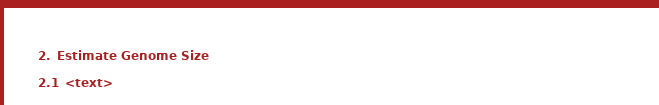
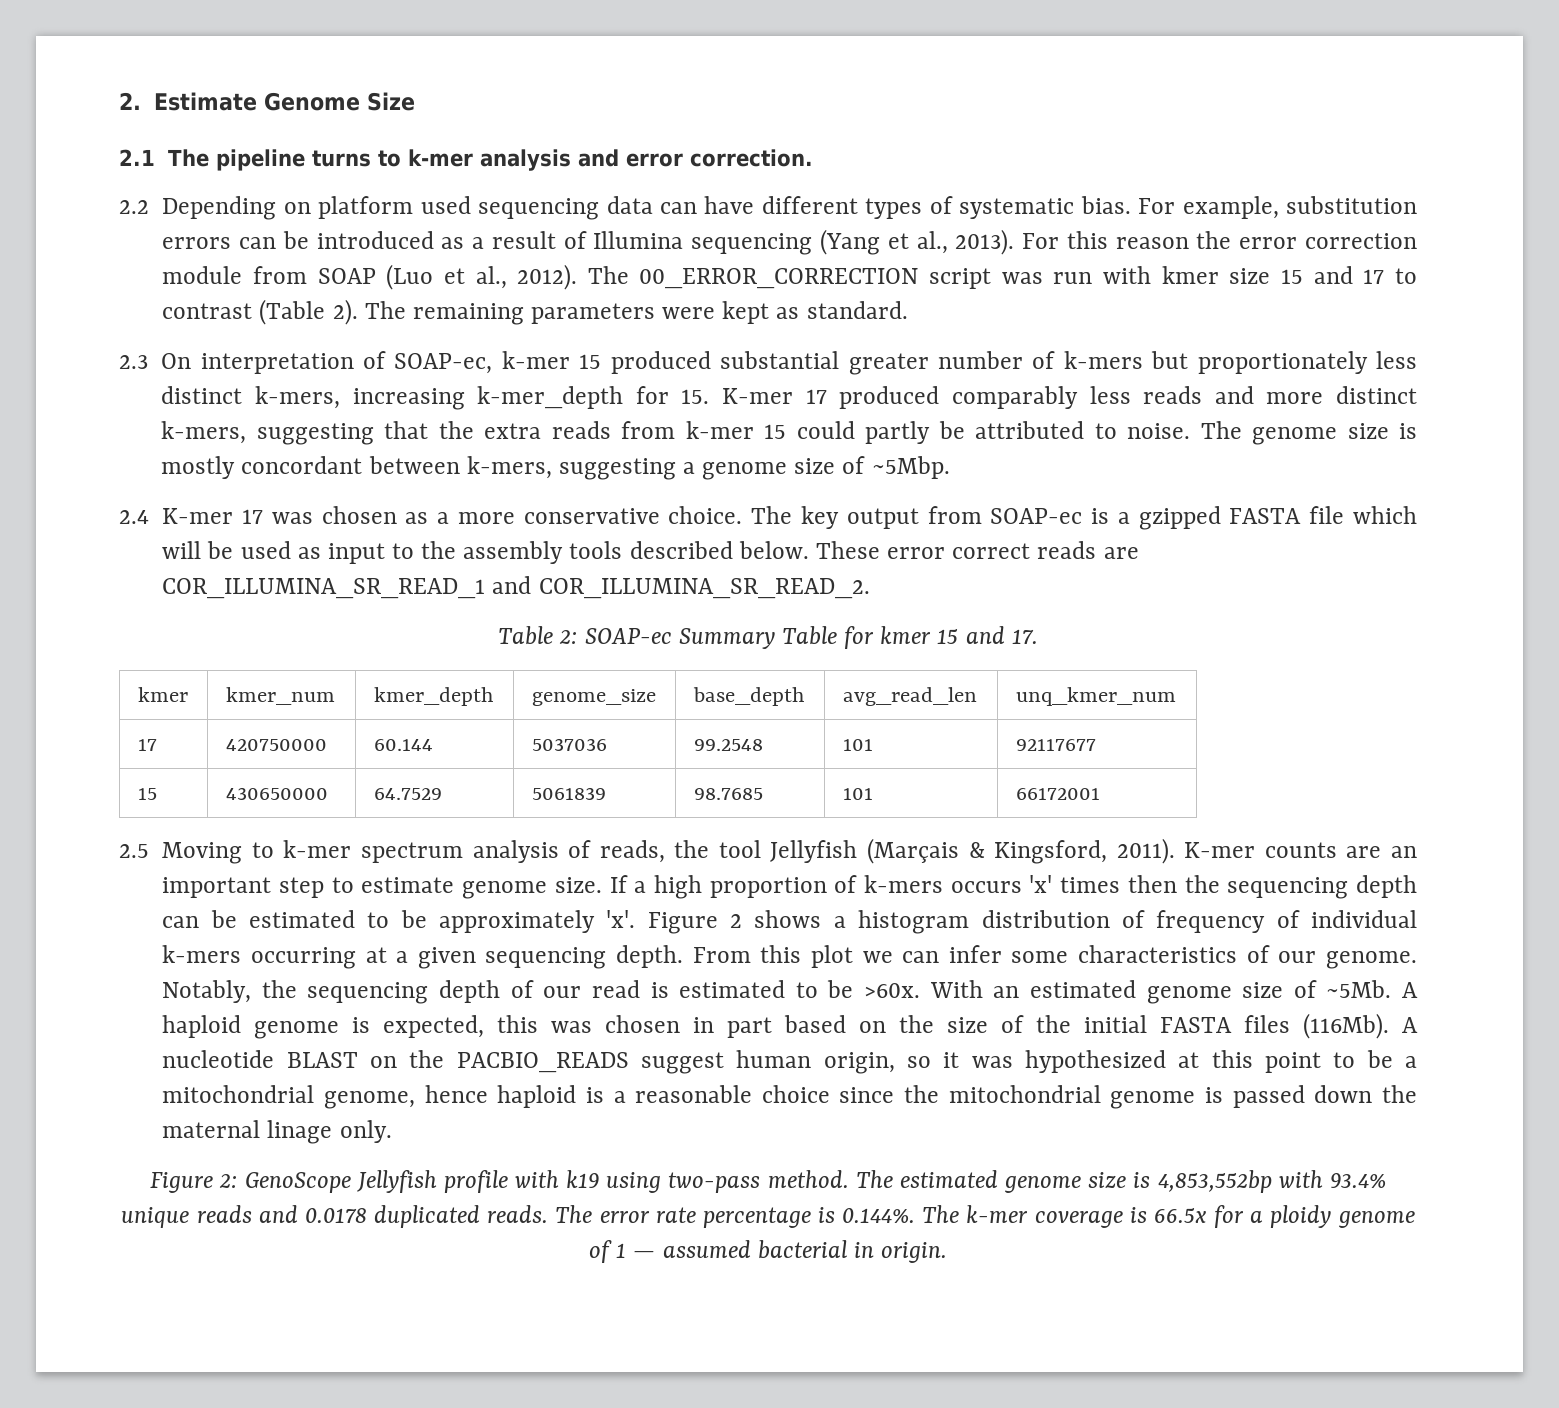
[64,79,113,87] <text> -> [168,149,814,171] [119,196,1418,220] [162,229,1417,255] [162,264,1418,290] [162,299,908,325] [119,351,1417,375] [161,386,1417,410] [161,421,1417,445] [161,456,950,480] [119,506,1417,530] [162,541,1139,564] [162,576,870,599] [498,626,1038,649] [137,687,188,702] [225,687,335,705] [373,687,493,706] [531,689,656,706] [692,687,804,706] [842,687,977,706] [1015,687,1176,706] [137,739,157,751] [225,739,327,751] [373,739,433,751] [531,738,607,751] [693,739,763,751] [842,739,873,751] [1015,739,1096,751] [137,788,157,800] [225,787,328,800] [373,788,442,800] [531,787,606,800] [693,788,763,800] [842,788,873,800] [1015,788,1100,800] [119,838,1417,864] [162,875,1417,899] [162,910,1417,934] [162,945,1418,969] [162,980,1419,1004] [162,1013,1418,1039] [162,1050,1417,1074] [162,1085,1417,1109] [162,1120,392,1144] [150,1170,1386,1193] [121,1205,1415,1228] [589,1240,947,1263] The pipeline turns to k-mer analysis and error correction. // 2.2 Depending on platform used sequencing data can have different types of systematic bias. For example, substitution errors can be introduced as a result of Illumina sequencing (Yang et al., 2013). For this reason the error correction module from SOAP (Luo et al., 2012). The 00_ERROR_CORRECTION script was run with kmer size 15 and 17 to contrast (Table 2). The remaining parameters were kept as standard. // 2.3 On interpretation of SOAP-ec, k-mer 15 produced substantial greater number of k-mers but proportionately less distinct k-mers, increasing k-mer_depth for 15. K-mer 17 produced comparably less reads and more distinct k-mers, suggesting that the extra reads from k-mer 15 could partly be attributed to noise. The genome size is mostly concordant between k-mers, suggesting a genome size of ~5Mbp. // 2.4 K-mer 17 was chosen as a more conservative choice. The key output from SOAP-ec is a gzipped FASTA file which will be used as input to the assembly tools described below. These error correct reads are COR_ILLUMINA_SR_READ_1 and COR_ILLUMINA_SR_READ_2. // Table 2: SOAP-ec Summary Table for kmer 15 and 17. // kmer | kmer_num | kmer_depth | genome_size | base_depth | avg_read_len | unq_kmer_num // 17 | 420750000 | 60.144 | 5037036 | 99.2548 | 101 | 92117677 // 15 | 430650000 | 64.7529 | 5061839 | 98.7685 | 101 | 66172001 // 2.5 Moving to k-mer spectrum analysis of reads, the tool Jellyfish (Marçais & Kingsford, 2011). K-mer counts are an important step to estimate genome size. If a high proportion of k-mers occurs 'x' times then the sequencing depth can be estimated to be approximately 'x'. Figure 2 shows a histogram distribution of frequency of individual k-mers occurring at a given sequencing depth. From this plot we can infer some characteristics of our genome. Notably, the sequencing depth of our read is estimated to be >60x. With an estimated genome size of ~5Mb. A haploid genome is expected, this was chosen in part based on the size of the initial FASTA files (116Mb). A nucleotide BLAST on the PACBIO_READS suggest human origin, so it was hypothesized at this point to be a mitochondrial genome, hence haploid is a reasonable choice since the mitochondrial genome is passed down the maternal linage only. // Figure 2: GenoScope Jellyfish profile with k19 using two-pass method. The estimated genome size is 4,853,552bp with 93.4% unique reads and 0.0178 duplicated reads. The error rate percentage is 0.144%. The k-mer coverage is 66.5x for a ploidy genome of 1 — assumed bacterial in origin.

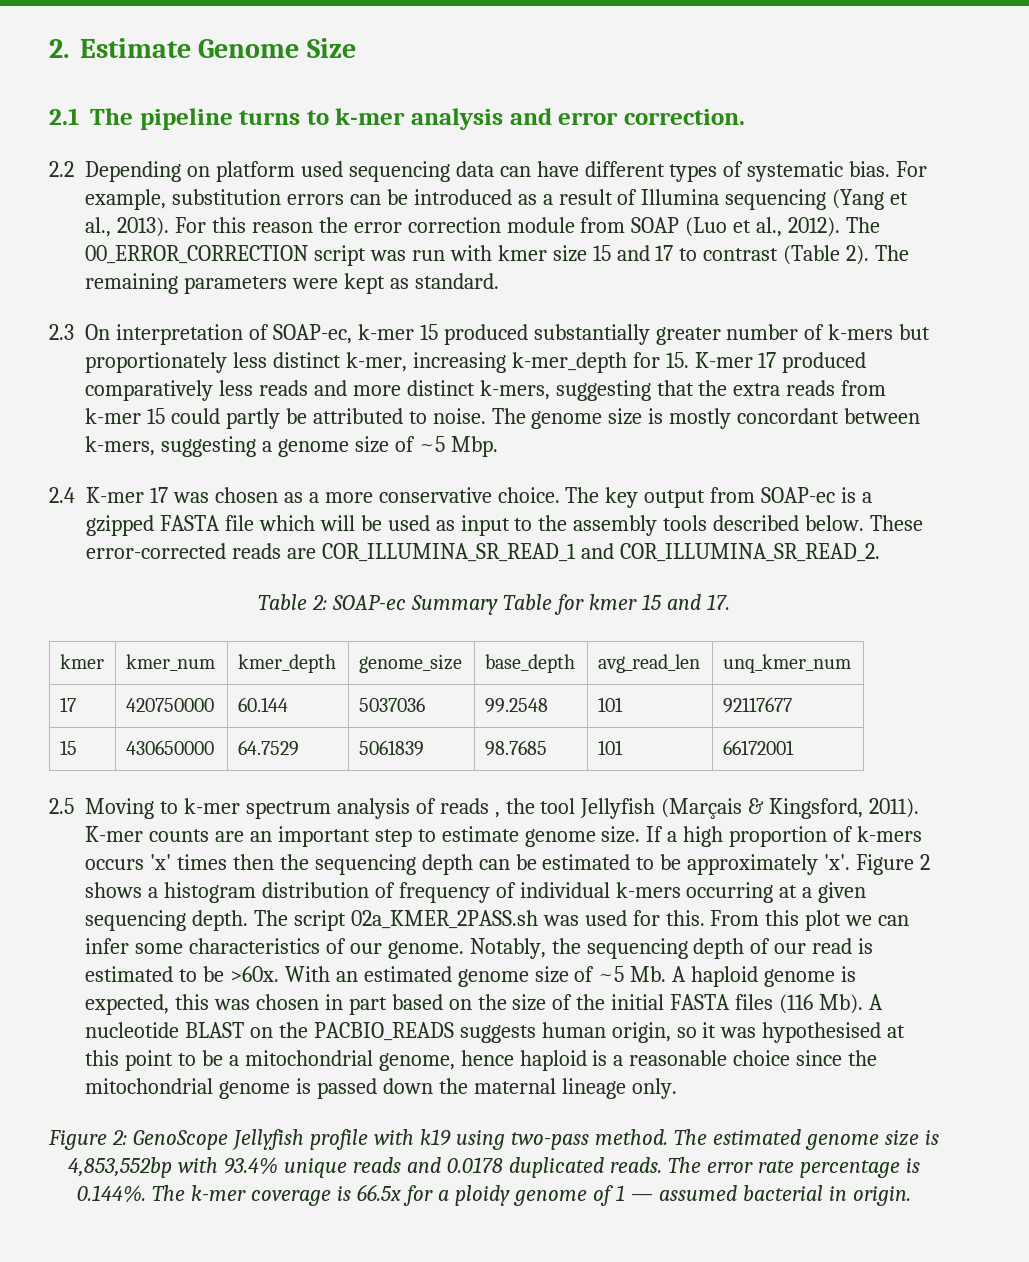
[720,351,840,369] substantial -> [533,324,650,345] substantially
[254,386,340,409] k-mers, -> [345,352,407,372] k-mer,
[951,386,1078,409] comparably -> [85,380,213,401] comparatively
[871,456,950,479] ~5Mbp. -> [418,436,498,457] ~5 Mbp.
[887,543,1031,559] error correct -> [86,543,226,559] error-corrected
[599,840,665,863] reads, -> [439,798,500,818] reads ,
(684, 956) none -> [253,910,705,931] The script 02a_KMER_2PASS.sh was used for this.
[1326,980,1392,998] ~5Mb. -> [598,966,667,982] ~5 Mb.
[1303,1013,1390,1039] (116Mb). -> [779,994,864,1014] (116 Mb).
[640,1052,724,1074] suggest -> [459,1025,536,1043] suggests
[1024,1050,1166,1073] hypothesized -> [762,1022,882,1043] hypothesised
[267,1120,333,1144] linage -> [561,1078,626,1099] lineage

